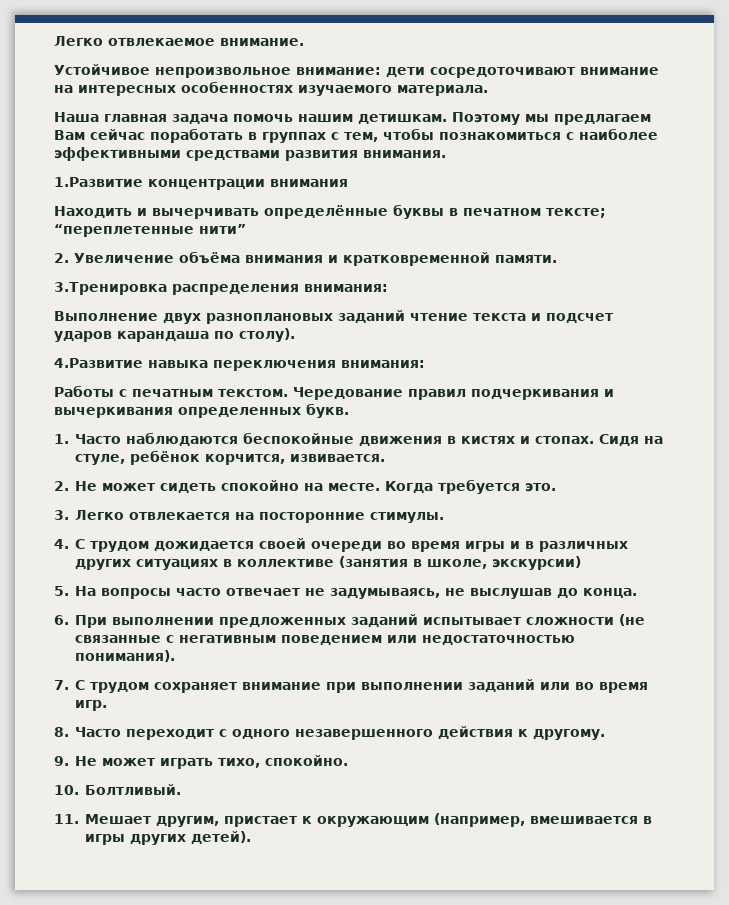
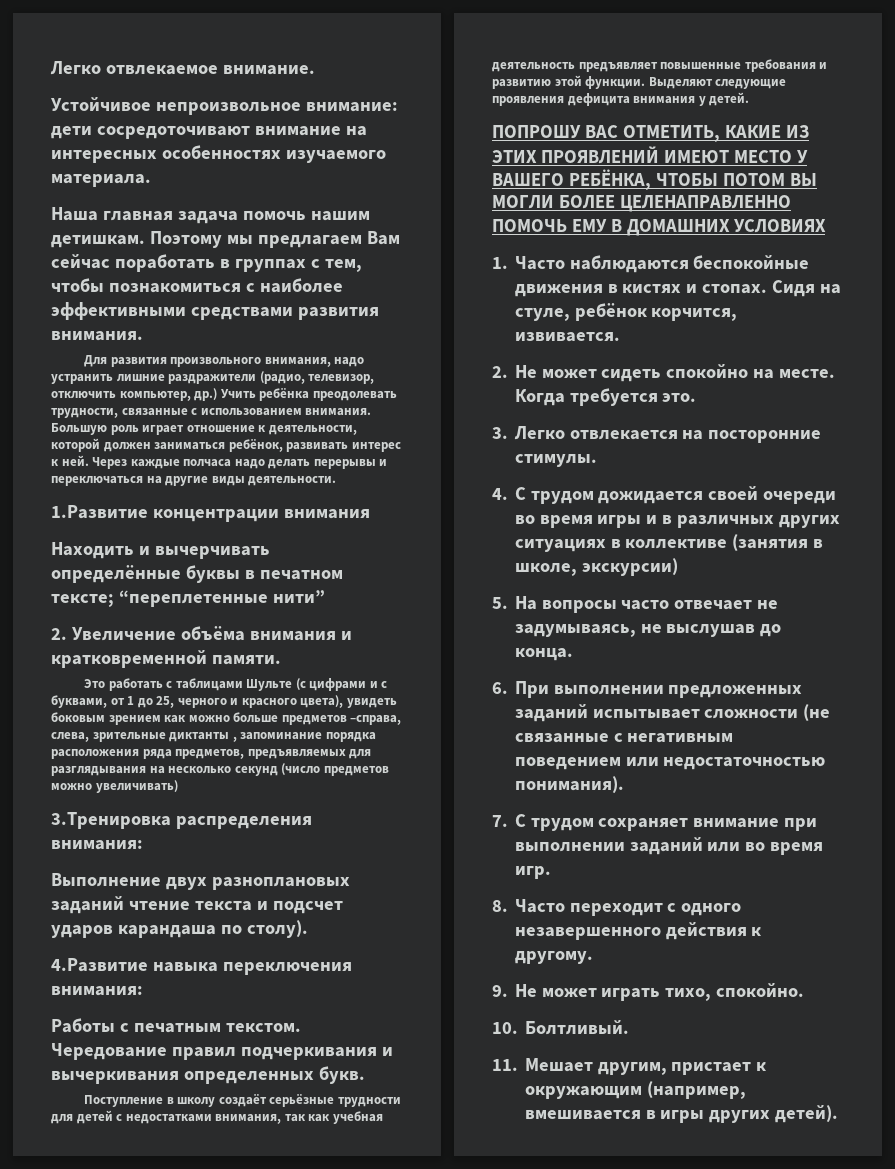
(446, 154) none -> [84,355,365,367] [51,371,375,384] [51,388,397,401] [51,408,372,418] [51,423,357,435] [51,438,401,452] [51,455,388,469] [51,476,337,486] // Для развития произвольного внимания, надо устранить лишние раздражители (радио, телевизор, отключить компьютер, др.) Учить ребёнка преодолевать трудности, связанные с использованием внимания. Большую роль играет отношение к деятельности, которой должен заниматься ребёнок, развивать интерес к ней. Через каждые полчаса надо делать перерывы и переключаться на другие виды деятельности.
(557, 259) none -> [84,678,388,691] [51,695,397,708] [51,712,402,725] [51,732,376,742] [51,749,372,759] [51,763,389,776] [51,780,178,793] // Это работать с таблицами Шульте (с цифрами и с буквами, от 1 до 25, черного и красного цвета), увидеть боковым зрением как можно больше предметов –справа, слева, зрительные диктанты , запоминание порядка расположения ряда предметов, предъявляемых для разглядывания на несколько секунд (число предметов можно увеличивать)
(349, 410) none -> [84,1094,401,1107] [51,1110,383,1124] [492,59,828,72] [492,75,787,89] [492,92,750,106] [492,125,809,142] [492,146,808,164] [492,169,817,190] [492,195,791,212] [492,219,826,236] // Поступление в школу создаёт серьёзные трудности для детей с недостатками внимания, так как учебная деятельность предъявляет повышенные требования и развитию этой функции. Выделяют следующие проявления дефицита внимания у детей. // ПОПРОШУ ВАС ОТМЕТИТЬ, КАКИЕ ИЗ ЭТИХ ПРОЯВЛЕНИЙ ИМЕЮТ МЕСТО У ВАШЕГО РЕБЁНКА, ЧТОБЫ ПОТОМ ВЫ МОГЛИ БОЛЕЕ ЦЕЛЕНАПРАВЛЕННО ПОМОЧЬ ЕМУ В ДОМАШНИХ УСЛОВИЯХ

